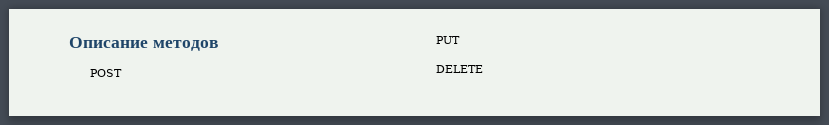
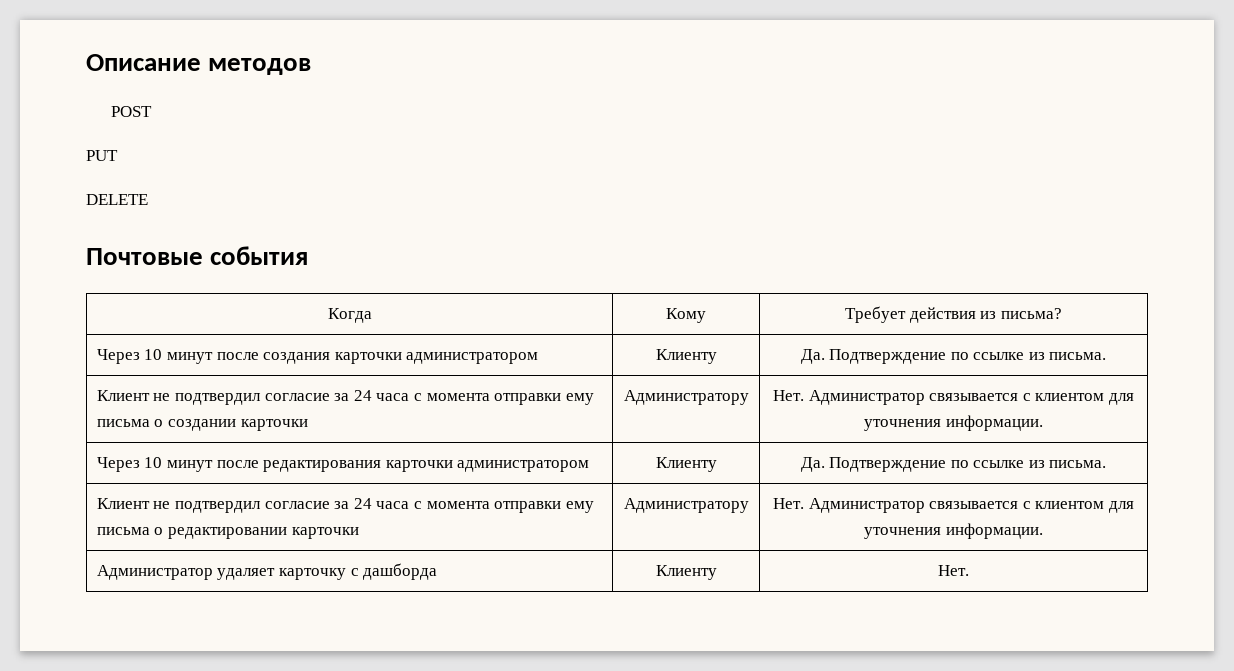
(483, 69) none -> [86,246,309,265] [327,308,372,323] [666,308,706,323] [845,306,1062,323] [96,349,539,364] [655,349,717,364] [800,349,1107,364] [96,390,594,405] [96,419,308,431] [623,390,749,405] [773,390,1134,405] [864,415,1043,431] [96,457,590,472] [655,457,717,472] [800,457,1107,472] [96,498,594,513] [96,527,359,539] [623,498,749,513] [773,498,1134,513] [864,523,1043,539] [96,563,438,580] [655,565,717,580] [938,565,969,576] // Почтовые события // Когда | Кому | Требует действия из письма? // Через 10 минут после создания карточки администратором | Клиенту | Да. Подтверждение по ссылке из письма. // Клиент не подтвердил согласие за 24 часа с момента отправки ему письма о создании карточки | Администратору | Нет. Администратор связывается с клиентом для уточнения информации. // Через 10 минут после редактирования карточки администратором | Клиенту | Да. Подтверждение по ссылке из письма. // Клиент не подтвердил согласие за 24 часа с момента отправки ему письма о редактировании карточки | Администратору | Нет. Администратор связывается с клиентом для уточнения информации. // Администратор удаляет карточку с дашборда | Клиенту | Нет.

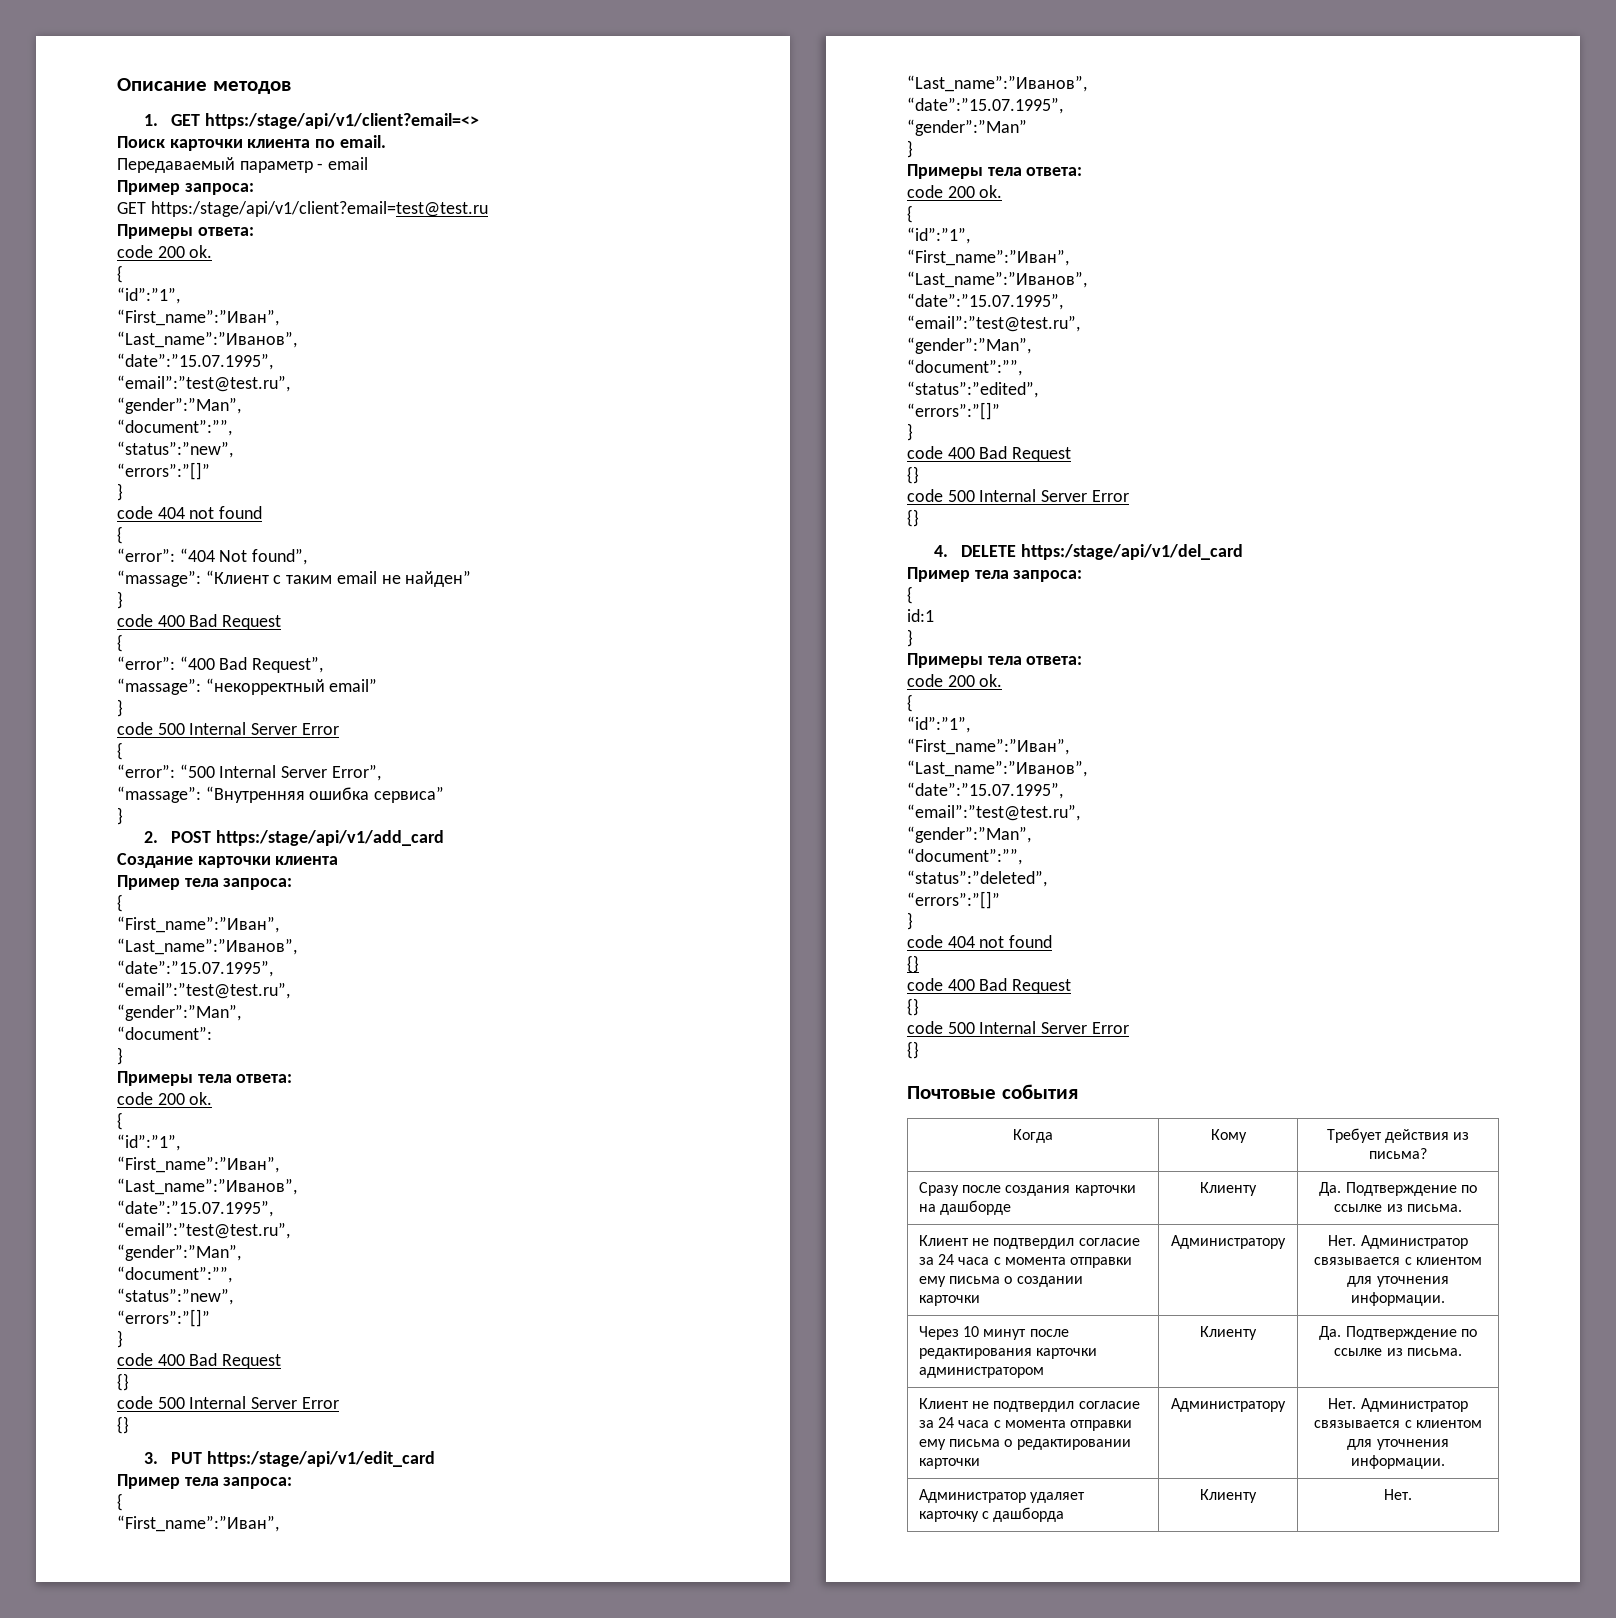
[111,106,153,117] [86,150,118,161] [86,194,148,205] POST // PUT // DELETE -> [144,113,480,129] [117,135,386,151] [117,157,369,173] [117,180,254,195] [117,201,488,217] [117,224,254,239] [117,245,213,258] [117,265,123,283] [117,287,180,304] [117,309,279,326] [117,331,297,348] [117,353,273,370] [117,375,290,392] [117,397,241,414] [117,419,232,436] [117,441,233,458] [117,462,210,480] [117,483,123,501] [117,506,263,519] [117,526,123,544] [117,548,308,565] [117,570,472,587] [117,591,123,609] [117,614,282,630] [117,634,123,652] [117,656,324,673] [117,678,378,695] [117,699,123,717] [117,722,339,735] [117,742,123,760] [117,764,381,781] [117,786,445,803] [117,807,123,825] [144,830,445,846] [117,853,339,868] [117,875,293,890] [117,894,123,912] [117,916,279,933] [117,938,297,955] [117,960,273,977] [117,982,290,999] [117,1004,241,1021] [117,1026,212,1040] [117,1047,123,1065] [117,1071,293,1086] [117,1092,213,1105] [117,1112,123,1130] [117,1134,180,1151] [117,1156,279,1173] [117,1178,297,1195] [117,1200,273,1217] [117,1222,290,1239] [117,1244,241,1261] [117,1266,232,1283] [117,1288,233,1305] [117,1309,210,1327] [117,1330,123,1348] [117,1353,282,1369] [117,1373,129,1391] [117,1396,339,1409] [117,1416,129,1434] [144,1451,436,1467] [117,1474,293,1489] [117,1493,123,1511] [117,1515,279,1532] [907,75,1087,92] [907,97,1063,114] [907,119,1027,136] [907,140,913,158] [907,164,1083,179] [907,185,1003,198] [907,205,913,223] [907,227,970,244] [907,249,1069,266] [907,271,1087,288] [907,293,1063,310] [907,315,1080,332] [907,337,1031,354] [907,359,1022,376] [907,381,1038,398] [907,402,1000,420] [907,423,913,441] [907,446,1072,462] [907,466,919,484] [907,489,1129,502] [907,509,919,527] [934,544,1244,560] [907,567,1083,582] [907,586,913,604] [907,609,934,622] [907,629,913,647] [907,653,1083,668] [907,674,1003,687] [907,694,913,712] [907,716,970,733] [907,738,1069,755] [907,760,1087,777] [907,782,1063,799] [907,804,1080,821] [907,826,1031,843] [907,848,1022,865] [907,870,1047,887] [907,891,1000,909] [907,912,913,930] [907,935,1053,948] [907,955,919,973] [907,978,1072,994] [907,998,919,1016] [907,1021,1129,1034] [907,1041,919,1059] 1. GET https:/stage/api/v1/client?email=<> // Поиск карточки клиента по email. // Передаваемый параметр - email // Пример запроса: // GET https:/stage/api/v1/client?email=test@test.ru // Примеры ответа: // code 200 ok. // { // “id”:”1”, // “First_name”:”Иван”, // “Last_name”:”Иванов”, // “date”:”15.07.1995”, // “email”:”test@test.ru”, // “gender”:”Man”, // “document”:””, // “status”:”new”, // “errors”:”[]” // } // code 404 not found // { // “error”: “404 Not found”, // “massage”: “Клиент с таким email не найден” // } // code 400 Bad Request // { // “error”: “400 Bad Request”, // “massage”: “некорректный email” // } // code 500 Internal Server Error // { // “error”: “500 Internal Server Error”, // “massage”: “Внутренняя ошибка сервиса” // } // 2. POST https:/stage/api/v1/add_card // Создание карточки клиента // Пример тела запроса: // { // “First_name”:”Иван”, // “Last_name”:”Иванов”, // “date”:”15.07.1995”, // “email”:”test@test.ru”, // “gender”:”Man”, // “document”: // } // Примеры тела ответа: // code 200 ok. // { // “id”:”1”, // “First_name”:”Иван”, // “Last_name”:”Иванов”, // “date”:”15.07.1995”, // “email”:”test@test.ru”, // “gender”:”Man”, // “document”:””, // “status”:”new”, // “errors”:”[]” // } // code 400 Bad Request // {} // code 500 Internal Server Error // {} // 3. PUT https:/stage/api/v1/edit_card // Пример тела запроса: // { // “First_name”:”Иван”, // “Last_name”:”Иванов”, // “date”:”15.07.1995”, // “gender”:”Man” // } // Примеры тела ответа: // code 200 ok. // { // “id”:”1”, // “First_name”:”Иван”, // “Last_name”:”Иванов”, // “date”:”15.07.1995”, // “email”:”test@test.ru”, // “gender”:”Man”, // “document”:””, // “status”:”edited”, // “errors”:”[]” // } // code 400 Bad Request // {} // code 500 Internal Server Error // {} // 4. DELETE https:/stage/api/v1/del_card // Пример тела запроса: // { // id:1 // } // Примеры тела ответа: // code 200 ok. // { // “id”:”1”, // “First_name”:”Иван”, // “Last_name”:”Иванов”, // “date”:”15.07.1995”, // “email”:”test@test.ru”, // “gender”:”Man”, // “document”:””, // “status”:”deleted”, // “errors”:”[]” // } // code 404 not found // {} // code 400 Bad Request // {} // code 500 Internal Server Error // {}
[96,349,214,364] Через 10 минут -> [918,1182,959,1196] Сразу
[406,352,539,364] администратором -> [918,1200,1012,1215] на дашборде

